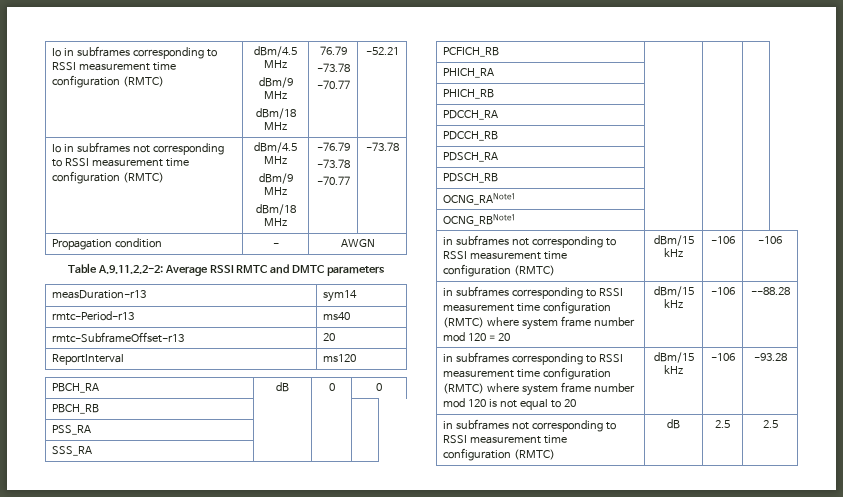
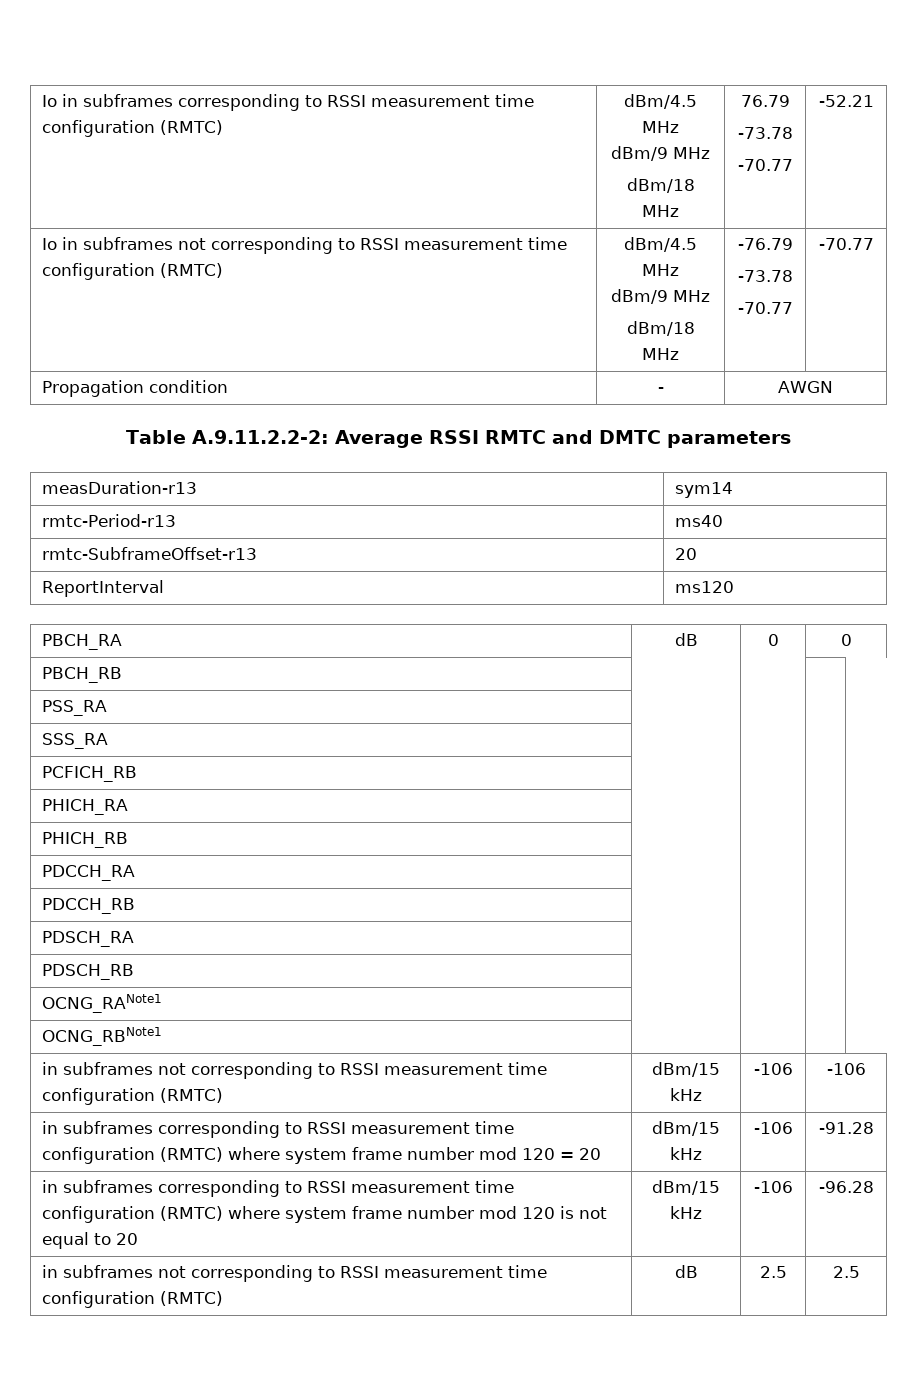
[365,142,399,151] -73.78 -> [818,238,874,250] -70.77
[750,287,790,295] --88.28 -> [818,1122,874,1134] -91.28
[753,353,787,361] -93.28 -> [818,1181,874,1193] -96.28

